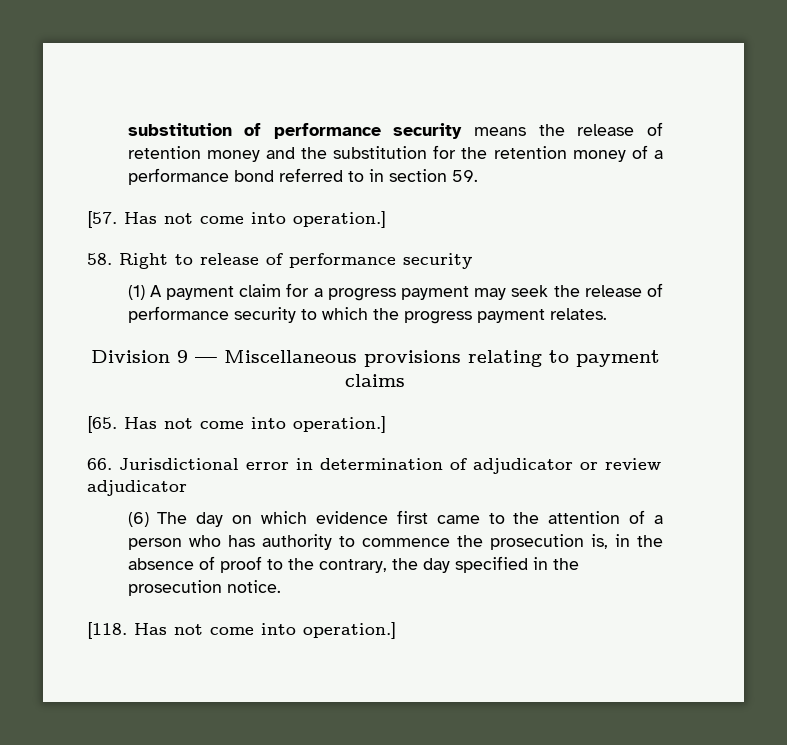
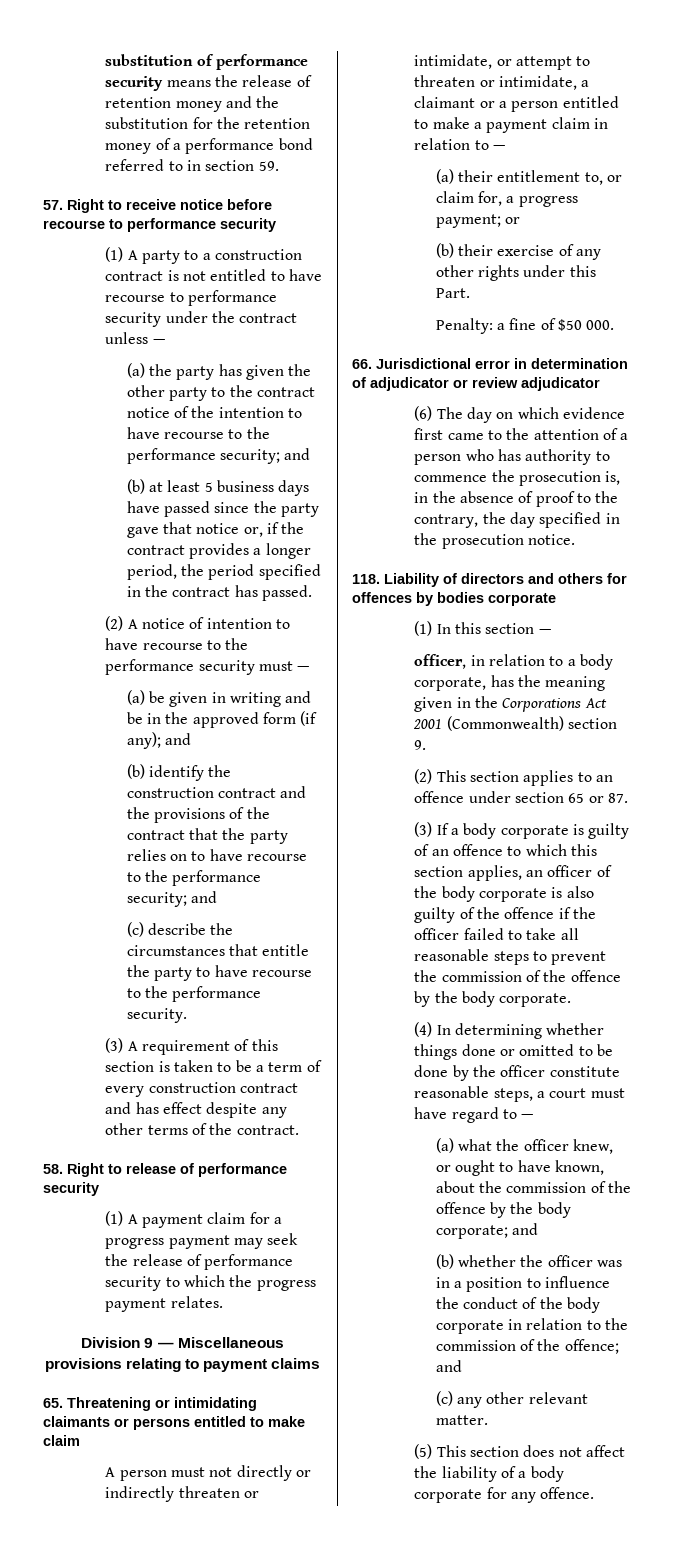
[87,211,386,228] [57. Has not come into operation.] -> [43,199,272,213] [43,218,276,232] [105,247,302,264] [105,269,322,281] [105,290,277,306] [105,311,298,327] [105,332,165,344] [126,363,312,380] [126,385,315,401] [126,406,302,418] [126,427,270,439] [126,448,311,464] [126,479,310,496] [126,501,319,517] [126,522,305,538] [126,543,311,559] [126,564,321,580] [126,585,312,601] [105,616,290,631] [105,638,249,650] [105,659,310,675] [126,690,312,707] [126,711,318,728] [126,732,192,749] [126,764,232,781] [126,786,307,798] [126,807,270,823] [126,828,288,844] [126,849,307,861] [126,870,262,886] [126,891,218,907] [126,922,234,937] [126,944,310,956] [126,965,312,981] [126,986,262,1002] [126,1008,187,1023] [105,1038,278,1055] [105,1060,322,1072] [105,1082,298,1097] [105,1102,287,1118] [105,1123,299,1135] 57. Right to receive notice before recourse to performance security // (1) A party to a construction contract is not entitled to have recourse to performance security under the contract unless — // (a) the party has given the other party to the contract notice of the intention to have recourse to the performance security; and // (b) at least 5 business days have passed since the party gave that notice or, if the contract provides a longer period, the period specified in the contract has passed. // (2) A notice of intention to have recourse to the performance security must — // (a) be given in writing and be in the approved form (if any); and // (b) identify the construction contract and the provisions of the contract that the party relies on to have recourse to the performance security; and // (c) describe the circumstances that entitle the party to have recourse to the performance security. // (3) A requirement of this section is taken to be a term of every construction contract and has effect despite any other terms of the contract.
[87,416,386,433] [65. Has not come into operation.] -> [43,1397,257,1411] [43,1416,305,1430] [43,1435,80,1446] [105,1465,311,1481] [105,1486,259,1502] [414,54,591,70] [414,75,590,90] [414,96,619,112] [414,117,608,133] [414,138,505,150] [435,169,622,185] [435,191,578,207] [435,214,521,228] [435,243,601,260] [435,265,596,281] [435,288,470,298] [435,318,615,334] 65. Threatening or intimidating claimants or persons entitled to make claim // A person must not directly or indirectly threaten or intimidate, or attempt to threaten or intimidate, a claimant or a person entitled to make a payment claim in relation to — // (a) their entitlement to, or claim for, a progress payment; or // (b) their exercise of any other rights under this Part. // Penalty: a fine of $50 000.
[87,622,396,639] [118. Has not come into operation.] -> [352,573,627,587] [352,592,556,606] [414,621,551,636] [414,654,613,670] [414,675,606,691] [414,696,607,712] [413,716,617,731] [414,740,427,750] [414,769,613,786] [414,791,628,803] [414,822,630,839] [414,844,597,856] [414,865,612,881] [414,886,594,902] [414,907,596,923] [414,928,579,940] [414,949,607,965] [414,970,621,982] [414,991,572,1007] [414,1022,605,1039] [414,1044,613,1060] [414,1065,620,1081] [414,1086,625,1102] [414,1107,534,1123] [435,1138,613,1154] [435,1160,604,1176] [435,1181,631,1193] [435,1202,571,1218] [435,1223,539,1239] [435,1254,622,1269] [435,1276,610,1292] [435,1297,600,1313] [435,1318,628,1334] [435,1339,619,1354] [435,1360,462,1372] [435,1391,588,1408] [435,1415,488,1425] [414,1444,625,1459] [414,1466,564,1482] [414,1487,595,1503] 118. Liability of directors and others for offences by bodies corporate // (1) In this section — // officer, in relation to a body corporate, has the meaning given in the Corporations Act 2001 (Commonwealth) section 9. // (2) This section applies to an offence under section 65 or 87. // (3) If a body corporate is guilty of an offence to which this section applies, an officer of the body corporate is also guilty of the offence if the officer failed to take all reasonable steps to prevent the commission of the offence by the body corporate. // (4) In determining whether things done or omitted to be done by the officer constitute reasonable steps, a court must have regard to — // (a) what the officer knew, or ought to have known, about the commission of the offence by the body corporate; and // (b) whether the officer was in a position to influence the conduct of the body corporate in relation to the commission of the offence; and // (c) any other relevant matter. // (5) This section does not affect the liability of a body corporate for any offence.

